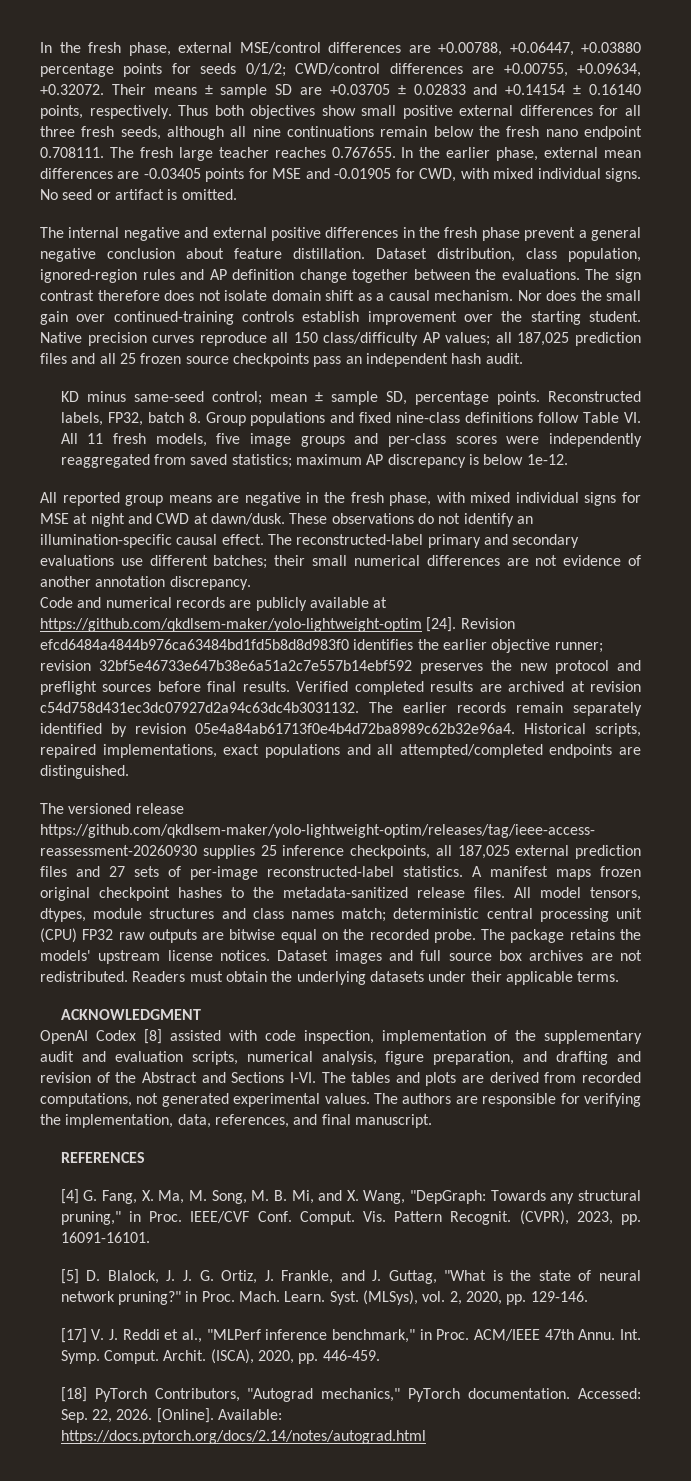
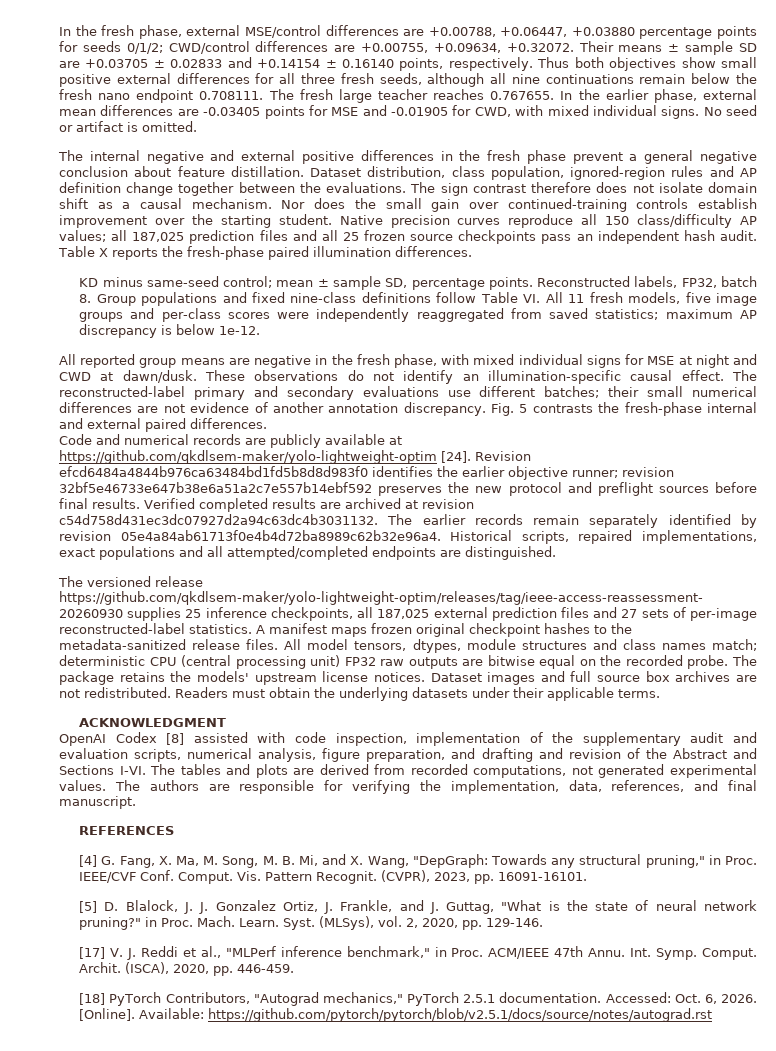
(523, 358) none -> [58,246,472,260] Table X reports the fresh-phase paired illumination differences.
(251, 583) none -> [491,402,757,416] [59,418,267,432] Fig. 5 contrasts the fresh-phase internal and external paired differences.
[486,908,643,922] [40,928,77,943] central processing unit (CPU) -> [149,655,341,669] CPU (central processing unit)
[199,1270,214,1281] G. -> [215,900,276,911] Gonzalez
(461, 1395) none -> [463,994,496,1003] 2.5.1
[60,1409,113,1423] Sep. 22, -> [674,994,717,1004] Oct. 6,
[60,1430,426,1444] https://docs.pytorch.org/docs/2.14/notes/autograd.html -> [208,1008,713,1022] https://github.com/pytorch/pytorch/blob/v2.5.1/docs/source/notes/autograd.rst

